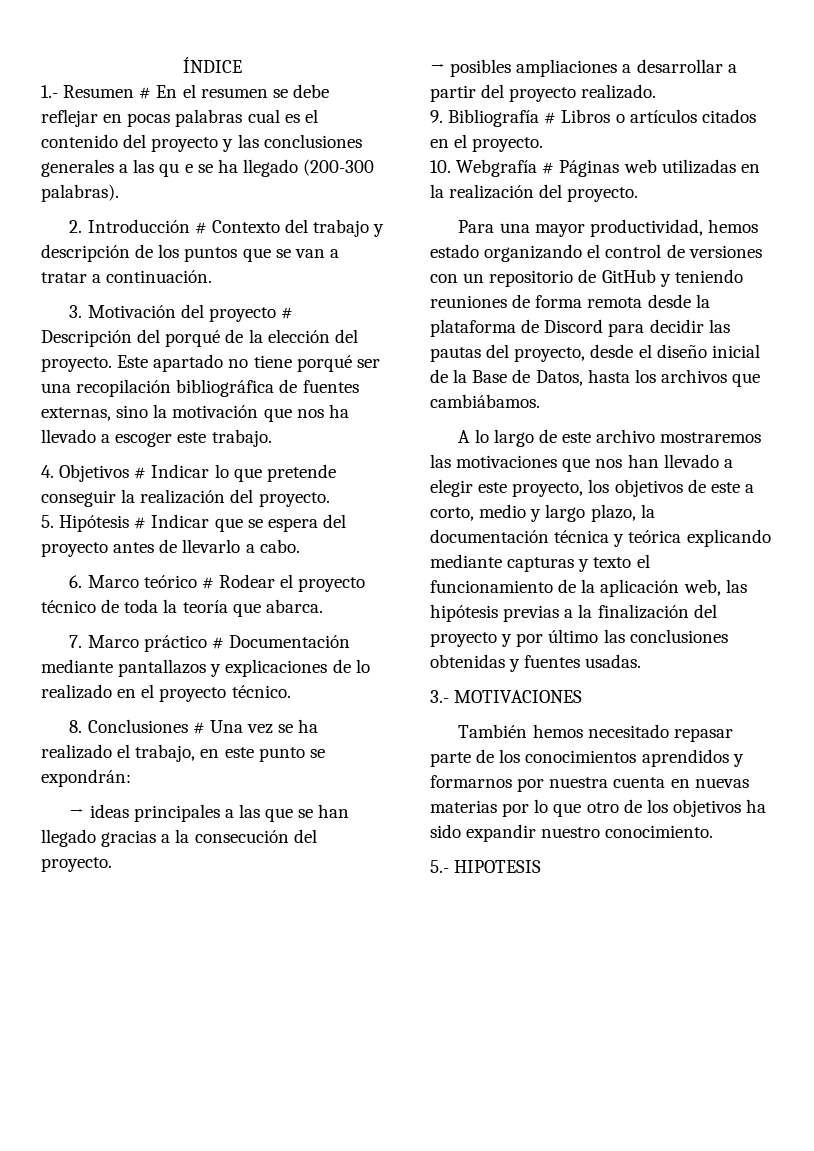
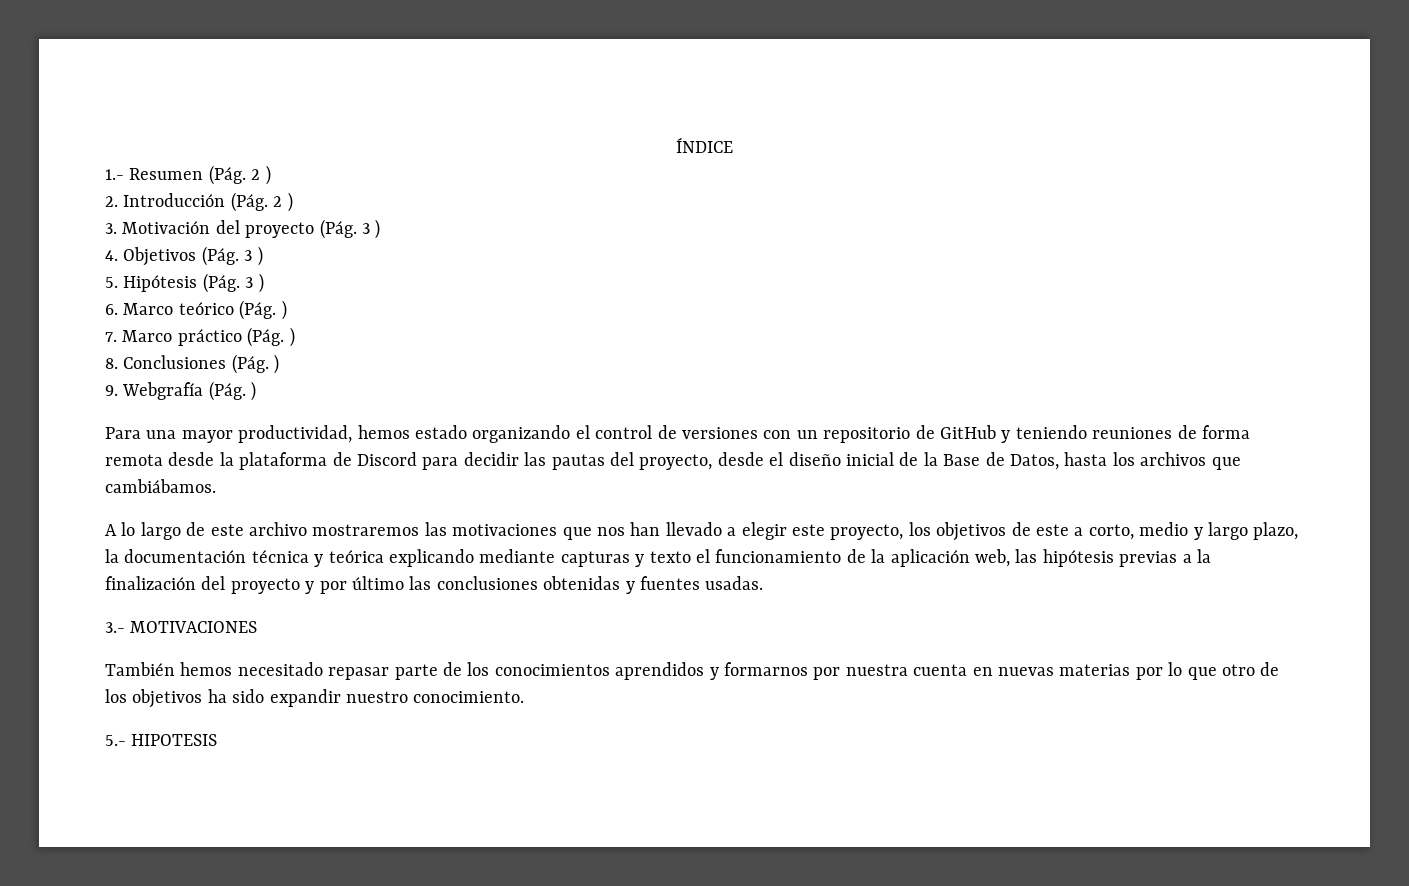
[139,84,329,99] [41,109,318,127] [41,134,362,152] [41,159,375,177] [41,184,119,202] [69,219,385,237] [41,244,339,262] [41,270,213,283] [69,304,293,322] [41,329,358,347] [41,354,380,372] [41,379,359,397] [41,404,349,422] [41,429,272,447] [41,464,336,482] [41,489,330,507] [41,514,346,532] [41,539,300,557] [69,574,366,592] [41,599,323,617] [69,635,350,652] [41,659,370,677] [41,684,291,702] [69,719,319,734] [41,744,325,762] [41,769,131,787] [69,804,350,822] [41,829,317,847] [41,857,112,872] [430,59,737,77] [430,84,657,102] [430,109,756,127] [430,134,544,152] [430,159,760,177] [430,184,639,202] # En el resumen se debe reflejar en pocas palabras cual es el contenido del proyecto y las conclusiones generales a las qu e se ha llegado (200-300 palabras). // 2. Introducción # Contexto del trabajo y descripción de los puntos que se van a tratar a continuación. // 3. Motivación del proyecto # Descripción del porqué de la elección del proyecto. Este apartado no tiene porqué ser una recopilación bibliográfica de fuentes externas, sino la motivación que nos ha llevado a escoger este trabajo. // 4. Objetivos # Indicar lo que pretende conseguir la realización del proyecto. // 5. Hipótesis # Indicar que se espera del proyecto antes de llevarlo a cabo. // 6. Marco teórico # Rodear el proyecto técnico de toda la teoría que abarca. // 7. Marco práctico # Documentación mediante pantallazos y explicaciones de lo realizado en el proyecto técnico. // 8. Conclusiones # Una vez se ha realizado el trabajo, en este punto se expondrán: // → ideas principales a las que se han llegado gracias a la consecución del proyecto. // → posibles ampliaciones a desarrollar a partir del proyecto realizado. // 9. Bibliografía # Libros o artículos citados en el proyecto. // 10. Webgrafía # Páginas web utilizadas en la realización del proyecto. -> [208,165,271,185] [105,192,293,212] [105,219,381,239] [105,246,263,266] [105,273,264,293] [105,300,287,320] [105,327,295,347] [105,354,280,374] [105,381,257,401] (Pág. 2 ) // 2. Introducción (Pág. 2 ) // 3. Motivación del proyecto (Pág. 3 ) // 4. Objetivos (Pág. 3 ) // 5. Hipótesis (Pág. 3 ) // 6. Marco teórico (Pág. ) // 7. Marco práctico (Pág. ) // 8. Conclusiones (Pág. ) // 9. Webgrafía (Pág. )

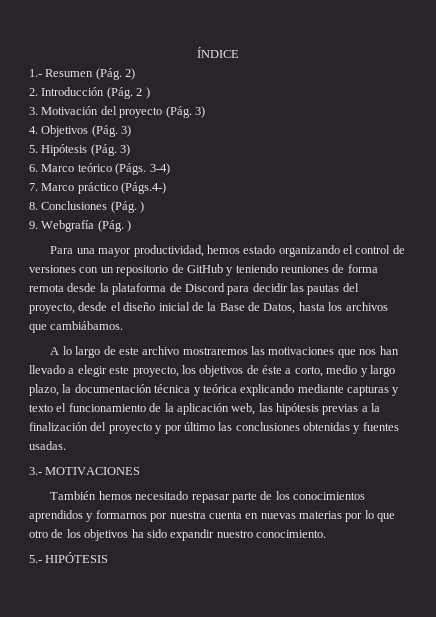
[251,165,271,185] 2 ) -> [125,68,136,80] 2)
[362,219,381,239] 3 ) -> [194,106,205,118] 3)
[244,246,263,266] 3 ) -> [121,125,132,137] 3)
[245,273,264,293] 3 ) -> [120,144,131,156] 3)
[239,300,287,320] (Pág. ) -> [115,163,170,175] (Págs. 3-4)
[247,327,295,347] (Pág. ) -> [121,182,167,194] (Págs.4-)
[1035,524,1069,536] este -> [262,365,282,374] éste
[131,734,218,746] HIPOTESIS -> [45,552,109,563] HIPÓTESIS

